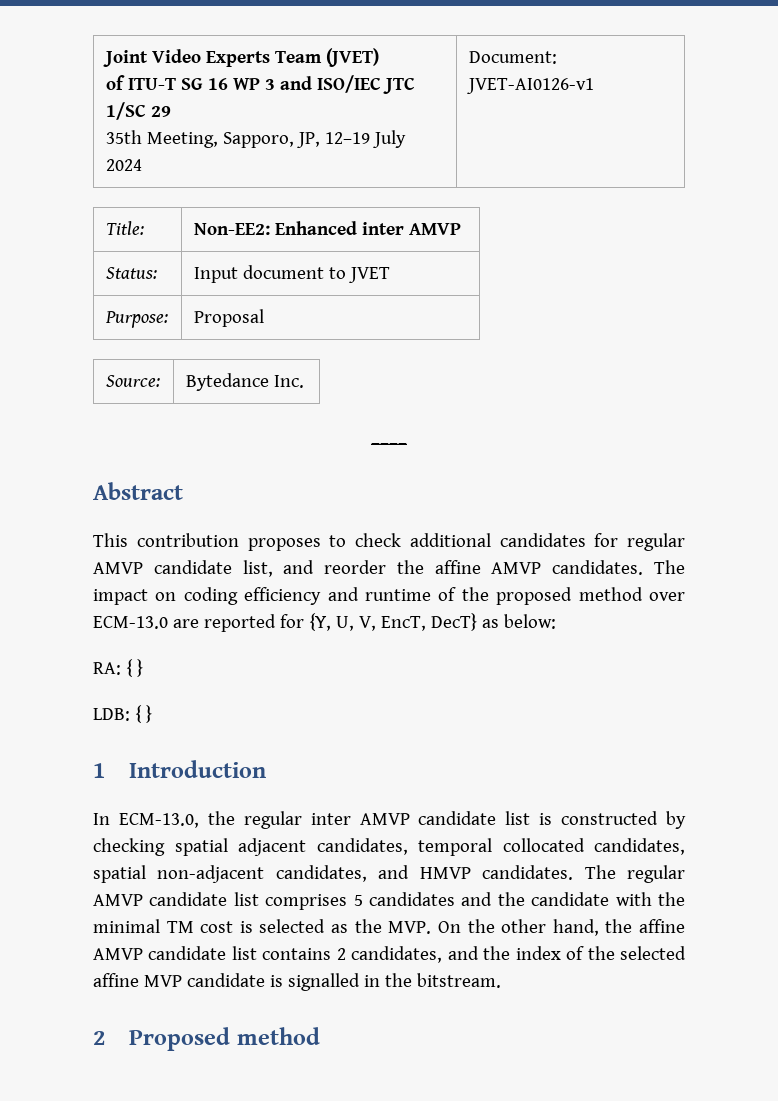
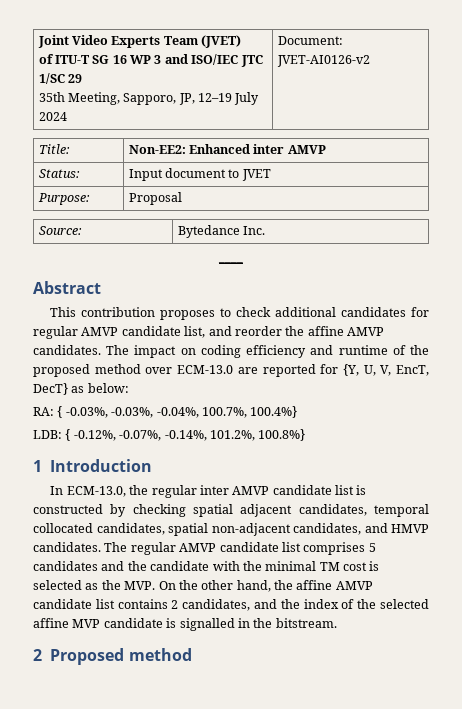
[466,78,594,94] JVET-AI0126-v1 -> [276,55,370,67] JVET-AI0126-v2
[136,659,143,677] [93,705,152,723] } // LDB: { } -> [65,406,298,418] [33,429,306,441] -0.03%, -0.03%, -0.04%, 100.7%, 100.4%} // LDB: { -0.12%, -0.07%, -0.14%, 101.2%, 100.8%}

